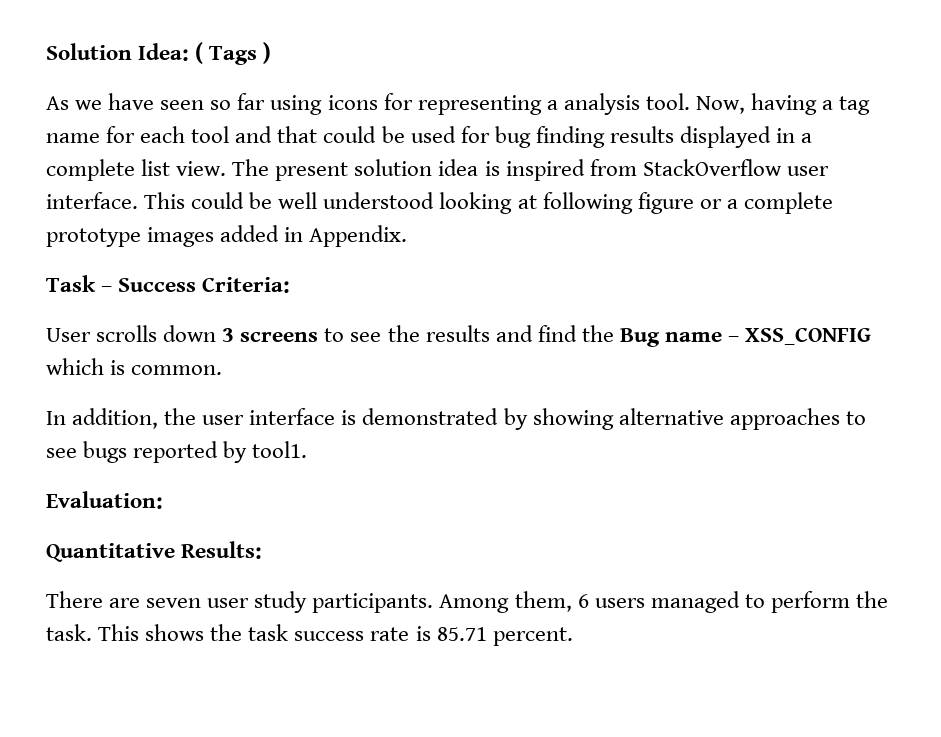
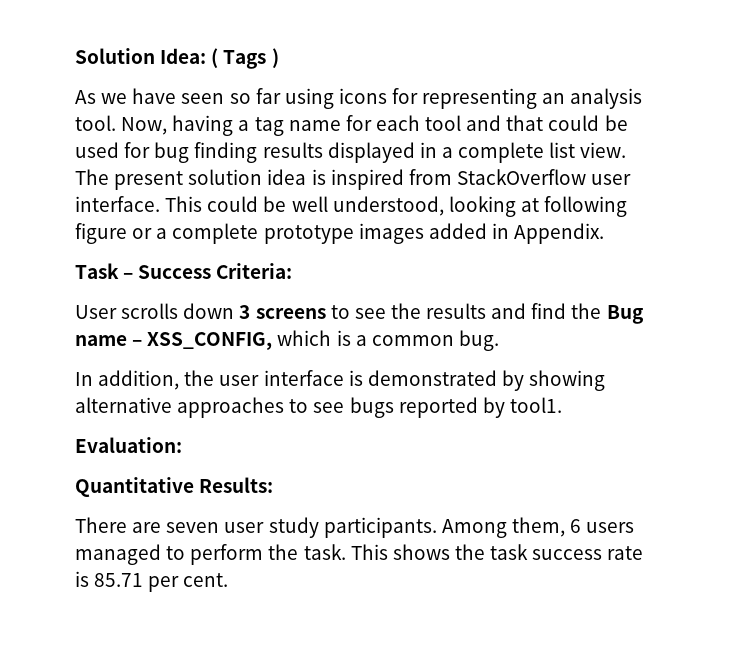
[546,100,558,110] a -> [542,93,566,104] an
[323,192,435,209] understood -> [332,196,444,216] understood,
[745,327,872,345] XSS_CONFIG -> [147,332,273,350] XSS_CONFIG,
[131,365,223,375] common. -> [355,330,499,351] a common bug.
[492,627,573,646] percent. -> [148,573,229,592] per cent.

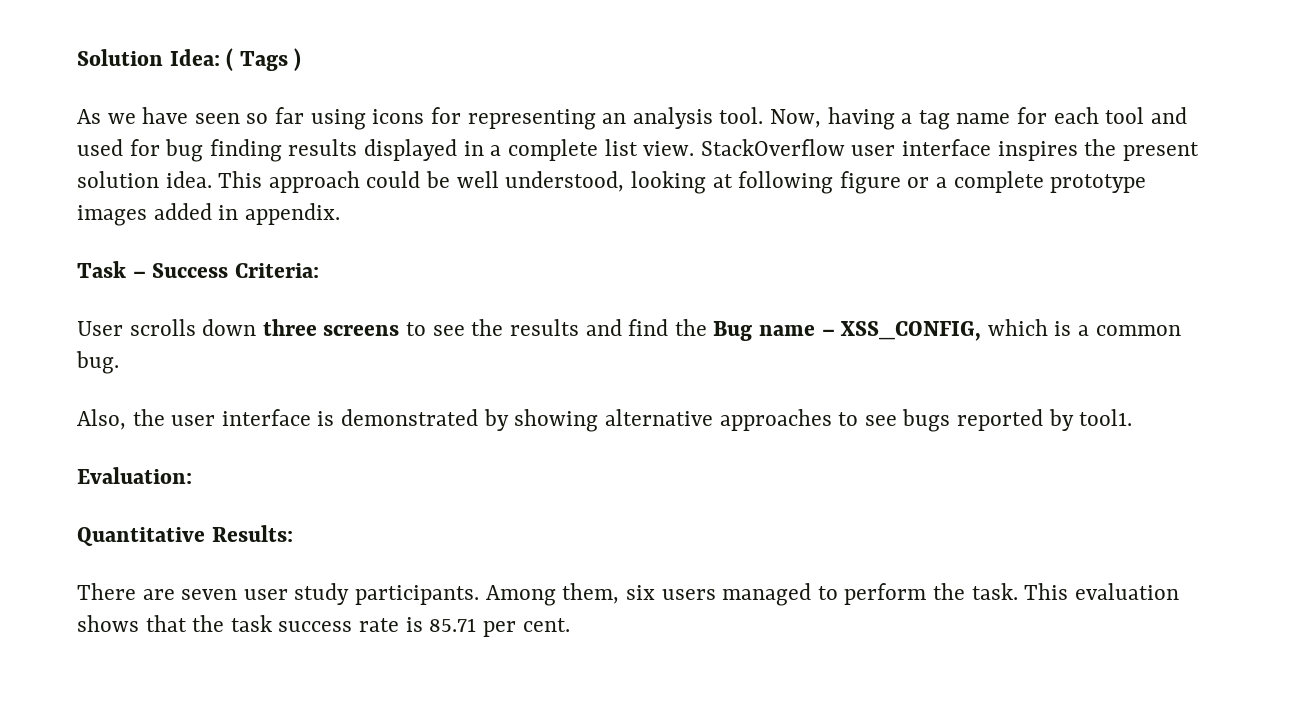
[506,115,628,131] that could be -> (1187, 115) none
[75,169,632,190] [75,196,203,212] The present solution idea is inspired from StackOverflow user interface. This -> [700,139,1199,161] [77,171,360,193] StackOverflow user interface inspires the present solution idea. This approach
[514,223,605,244] Appendix. -> [244,203,340,225] appendix.
[239,305,251,319] 3 -> [262,319,317,336] three
[75,370,180,390] In addition, -> [77,409,126,430] Also,
[570,519,582,533] 6 -> [625,585,655,600] six
[392,544,450,560] shows -> [1074,583,1179,600] [77,615,187,632] evaluation shows that

